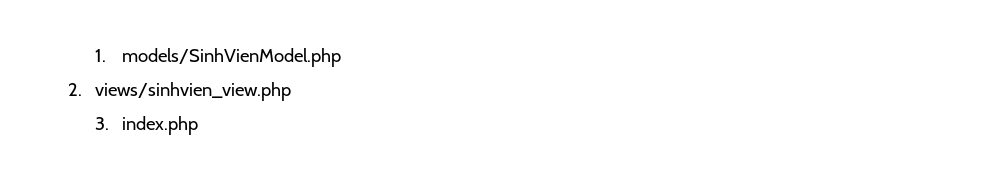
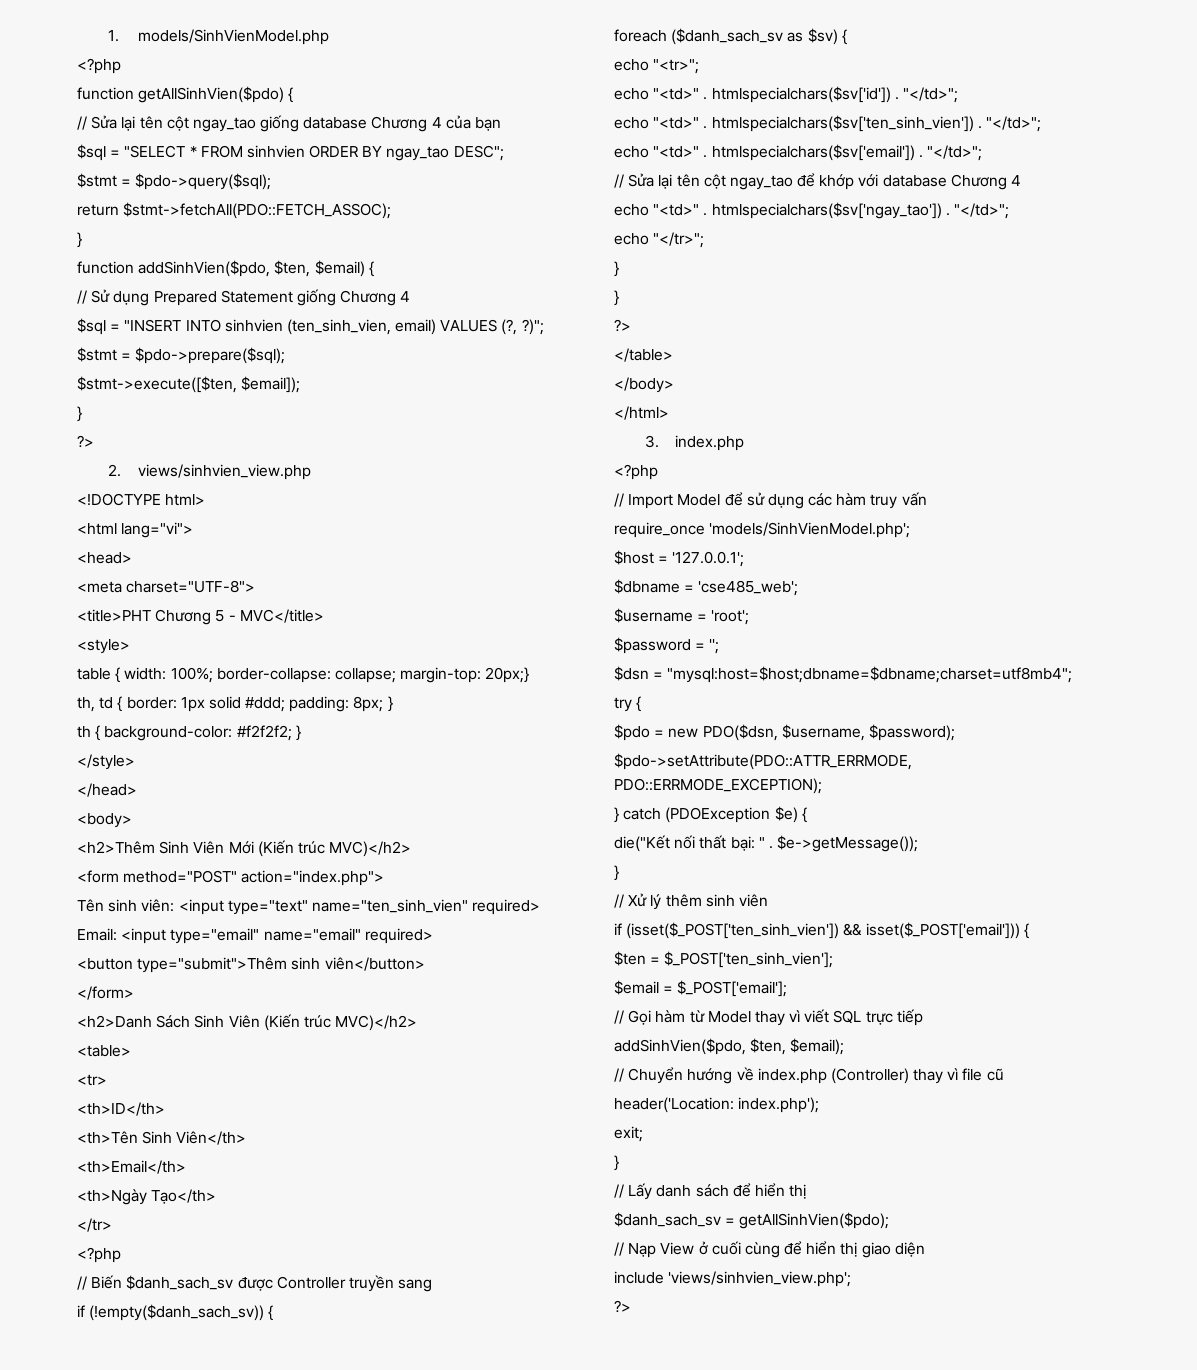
[68,82,292,101] [95,116,199,135] 2. views/sinhvien_view.php // 3. index.php -> [77,58,121,74] [77,86,294,103] [77,115,502,132] [77,144,504,161] [77,173,272,190] [77,202,392,219] [77,232,82,248] [77,260,374,277] [77,289,411,306] [77,318,544,335] [77,347,286,364] [77,376,301,393] [77,406,82,422] [77,435,94,448] [107,464,312,480] [77,493,206,506] [77,522,194,538] [77,552,132,564] [77,580,256,593] [77,609,324,625] [77,639,130,654] [77,667,530,683] [77,696,393,712] [77,725,301,741] [77,754,135,770] [77,783,137,797] [77,813,132,828] [77,840,412,857] [77,870,385,886] [77,899,541,915] [77,928,433,944] [77,957,425,973] [77,986,134,1000] [77,1014,418,1031] [77,1045,131,1057] [77,1074,107,1086] [77,1102,165,1116] [77,1131,247,1145] [77,1160,186,1174] [77,1189,217,1205] [77,1218,112,1232] [77,1247,121,1263] [77,1275,433,1292] [77,1304,274,1321] [614,28,847,45] [614,59,700,74] [614,86,958,103] [614,115,1041,132] [614,144,982,161] [614,173,1022,190] [614,202,1009,219] [614,232,705,248] [614,261,619,277] [614,290,619,306] [614,319,631,332] [614,348,673,362] [614,377,674,393] [614,406,669,420] [644,435,745,451] [614,464,658,480] [614,492,927,509] [614,522,911,538] [614,550,745,567] [614,579,799,596] [614,608,750,625] [614,637,720,654] [614,666,1073,683] [614,696,642,712] [614,724,955,741] [614,753,912,770] [614,778,822,794] [614,806,807,823] [614,835,919,852] [614,865,619,881] [614,893,768,910] [614,922,1029,939] [614,951,834,968] [614,980,788,997] [614,1009,923,1026] [614,1038,845,1055] [614,1067,1004,1084] [614,1097,820,1113] [614,1126,643,1142] [614,1155,619,1171] [614,1183,807,1200] [614,1212,890,1229] [614,1241,925,1258] [614,1271,852,1287] [614,1300,631,1313] <?php // function getAllSinhVien($pdo) { // // Sửa lại tên cột ngay_tao giống database Chương 4 của bạn // $sql = "SELECT * FROM sinhvien ORDER BY ngay_tao DESC"; // $stmt = $pdo->query($sql); // return $stmt->fetchAll(PDO::FETCH_ASSOC); // } // function addSinhVien($pdo, $ten, $email) { // // Sử dụng Prepared Statement giống Chương 4 // $sql = "INSERT INTO sinhvien (ten_sinh_vien, email) VALUES (?, ?)"; // $stmt = $pdo->prepare($sql); // $stmt->execute([$ten, $email]); // } // ?> // 2. views/sinhvien_view.php // <!DOCTYPE html> // <html lang="vi"> // <head> // <meta charset="UTF-8"> // <title>PHT Chương 5 - MVC</title> // <style> // table { width: 100%; border-collapse: collapse; margin-top: 20px;} // th, td { border: 1px solid #ddd; padding: 8px; } // th { background-color: #f2f2f2; } // </style> // </head> // <body> // <h2>Thêm Sinh Viên Mới (Kiến trúc MVC)</h2> // <form method="POST" action="index.php"> // Tên sinh viên: <input type="text" name="ten_sinh_vien" required> // Email: <input type="email" name="email" required> // <button type="submit">Thêm sinh viên</button> // </form> // <h2>Danh Sách Sinh Viên (Kiến trúc MVC)</h2> // <table> // <tr> // <th>ID</th> // <th>Tên Sinh Viên</th> // <th>Email</th> // <th>Ngày Tạo</th> // </tr> // <?php // // Biến $danh_sach_sv được Controller truyền sang // if (!empty($danh_sach_sv)) { // foreach ($danh_sach_sv as $sv) { // echo "<tr>"; // echo "<td>" . htmlspecialchars($sv['id']) . "</td>"; // echo "<td>" . htmlspecialchars($sv['ten_sinh_vien']) . "</td>"; // echo "<td>" . htmlspecialchars($sv['email']) . "</td>"; // // Sửa lại tên cột ngay_tao để khớp với database Chương 4 // echo "<td>" . htmlspecialchars($sv['ngay_tao']) . "</td>"; // echo "</tr>"; // } // } // ?> // </table> // </body> // </html> // 3. index.php // <?php // // Import Model để sử dụng các hàm truy vấn // require_once 'models/SinhVienModel.php'; // $host = '127.0.0.1'; // $dbname = 'cse485_web'; // $username = 'root'; // $password = ''; // $dsn = "mysql:host=$host;dbname=$dbname;charset=utf8mb4"; // try { // $pdo = new PDO($dsn, $username, $password); // $pdo->setAttribute(PDO::ATTR_ERRMODE, PDO::ERRMODE_EXCEPTION); // } catch (PDOException $e) { // die("Kết nối thất bại: " . $e->getMessage()); // } // // Xử lý thêm sinh viên // if (isset($_POST['ten_sinh_vien']) && isset($_POST['email'])) { // $ten = $_POST['ten_sinh_vien']; // $email = $_POST['email']; // // Gọi hàm từ Model thay vì viết SQL trực tiếp // addSinhVien($pdo, $ten, $email); // // Chuyển hướng về index.php (Controller) thay vì file cũ // header('Location: index.php'); // exit; // } // // Lấy danh sách để hiển thị // $danh_sach_sv = getAllSinhVien($pdo); // // Nạp View ở cuối cùng để hiển thị giao diện // include 'views/sinhvien_view.php'; // ?>

